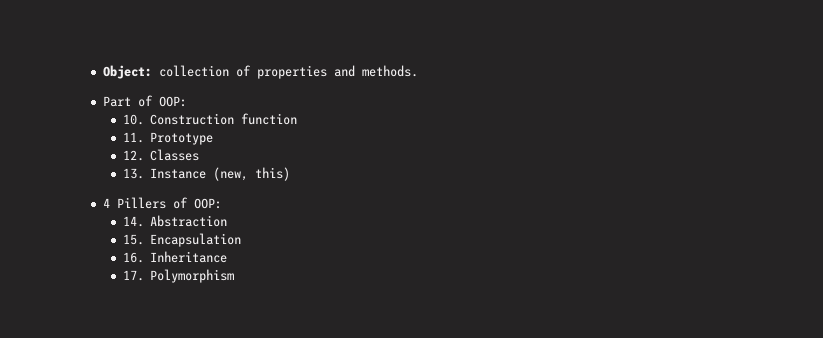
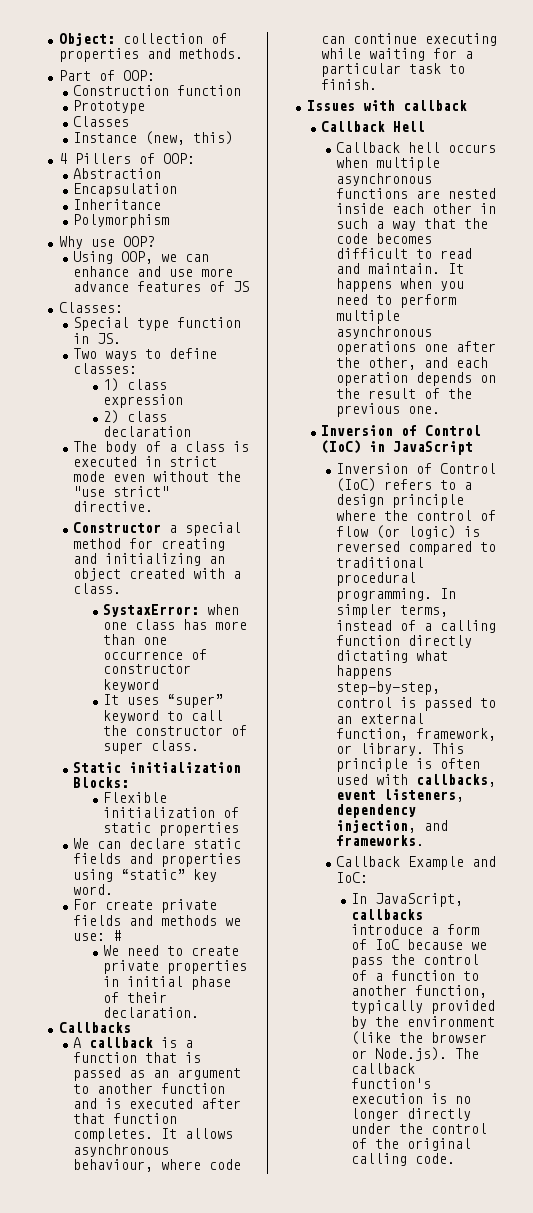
[122,114,144,125] 10. -> (155, 75) none
[122,132,144,143] 11. -> (242, 90) none
[122,150,144,161] 12. -> (146, 107) none
[122,168,144,179] 13. -> (130, 121) none
[122,216,144,227] 14. -> (195, 158) none
[122,234,144,245] 15. -> (162, 173) none
[122,252,144,263] 16. -> (178, 190) none
[122,270,144,281] 17. -> (162, 204) none
(235, 276) none -> [58,236,155,249] [73,251,210,264] [73,266,234,277] [73,281,250,292] [58,302,123,313] [73,317,242,331] [73,333,122,344] [73,348,218,361] [73,363,138,374] [103,378,168,392] [103,394,184,408] [103,410,168,424] [103,426,192,437] [73,441,250,454] [73,456,218,467] [73,471,242,482] [73,486,170,497] [73,501,154,512] [73,522,242,536] [73,538,226,551] [73,553,226,566] [73,568,242,581] [73,583,122,594] [103,604,240,617] [103,619,248,630] [103,634,168,645] [103,649,208,660] [103,664,192,674] [103,679,160,692] [103,694,224,708] [103,710,224,723] [103,725,248,736] [103,740,200,754] [73,762,242,773] [73,777,130,788] [103,792,168,803] [103,807,240,818] [103,822,240,836] [73,838,242,849] [73,853,242,867] [73,869,218,882] [73,884,114,895] [73,899,218,913] [73,915,242,926] [73,930,122,941] [103,945,240,956] [103,960,248,974] [103,976,232,990] [103,992,168,1003] [103,1007,200,1018] [58,1022,131,1033] [73,1037,194,1048] [73,1052,202,1063] [73,1067,242,1081] [73,1083,226,1094] [73,1098,242,1109] [73,1113,178,1124] [73,1128,234,1142] [73,1144,170,1157] [73,1159,242,1172] [321,33,498,46] [321,48,474,61] [321,63,466,77] [321,79,378,90] [306,100,467,111] [321,121,426,132] [336,142,497,153] [336,157,441,171] [336,173,433,186] [336,188,497,199] [336,203,497,214] [336,218,489,231] [336,233,433,244] [336,248,473,259] [336,263,465,274] [336,278,465,292] [336,294,457,308] [336,310,401,324] [336,326,433,339] [336,341,497,355] [336,357,489,370] [336,372,497,386] [336,388,473,399] [336,403,441,417] [321,425,482,436] [321,440,474,455] [336,463,497,474] [336,478,473,492] [336,494,465,508] [336,510,497,521] [336,525,481,539] [336,541,497,555] [336,557,425,568] [336,572,417,586] [336,588,457,602] [336,604,449,618] [336,620,497,633] [336,635,473,648] [336,650,449,663] [336,665,393,679] [336,681,441,695] [336,697,497,711] [336,713,425,724] [336,728,497,741] [336,743,465,756] [336,758,481,772] [336,774,497,787] [336,789,465,802] [336,804,417,818] [336,820,449,833] [336,835,425,846] [336,856,497,870] [336,872,369,883] [351,893,464,907] [351,909,424,920] [351,924,480,935] [351,939,488,950] [351,954,480,968] [351,970,480,981] [351,985,488,998] [351,1000,496,1014] [351,1016,496,1029] [351,1031,488,1045] [351,1047,480,1061] [351,1063,416,1074] [351,1078,432,1089] [351,1093,472,1104] [351,1108,472,1121] [351,1123,488,1134] [351,1138,472,1151] [351,1153,456,1166] // Why use OOP? // Using OOP, we can enhance and use more advance features of JS // Classes: // Special type function in JS. // Two ways to define classes: // 1) class expression // 2) class declaration // The body of a class is executed in strict mode even without the "use strict" directive. // Constructor a special method for creating and initializing an object created with a class. // SystaxError: when one class has more than one occurrence of constructor keyword // It uses “super” keyword to call the constructor of super class. // Static initialization Blocks: // Flexible initialization of static properties // We can declare static fields and properties using “static” key word. // For create private fields and methods we use: # // We need to create private properties in initial phase of their declaration. // Callbacks // A callback is a function that is passed as an argument to another function and is executed after that function completes. It allows asynchronous behaviour, where code can continue executing while waiting for a particular task to finish. // Issues with callback // Callback Hell // Callback hell occurs when multiple asynchronous functions are nested inside each other in such a way that the code becomes difficult to read and maintain. It happens when you need to perform multiple asynchronous operations one after the other, and each operation depends on the result of the previous one. // Inversion of Control (IoC) in JavaScript // Inversion of Control (IoC) refers to a design principle where the control of flow (or logic) is reversed compared to traditional procedural programming. In simpler terms, instead of a calling function directly dictating what happens step-by-step, control is passed to an external function, framework, or library. This principle is often used with callbacks, event listeners, dependency injection, and frameworks. // Callback Example and IoC: // In JavaScript, callbacks introduce a form of IoC because we pass the control of a function to another function, typically provided by the environment (like the browser or Node.js). The callback function's execution is no longer directly under the control of the original calling code.

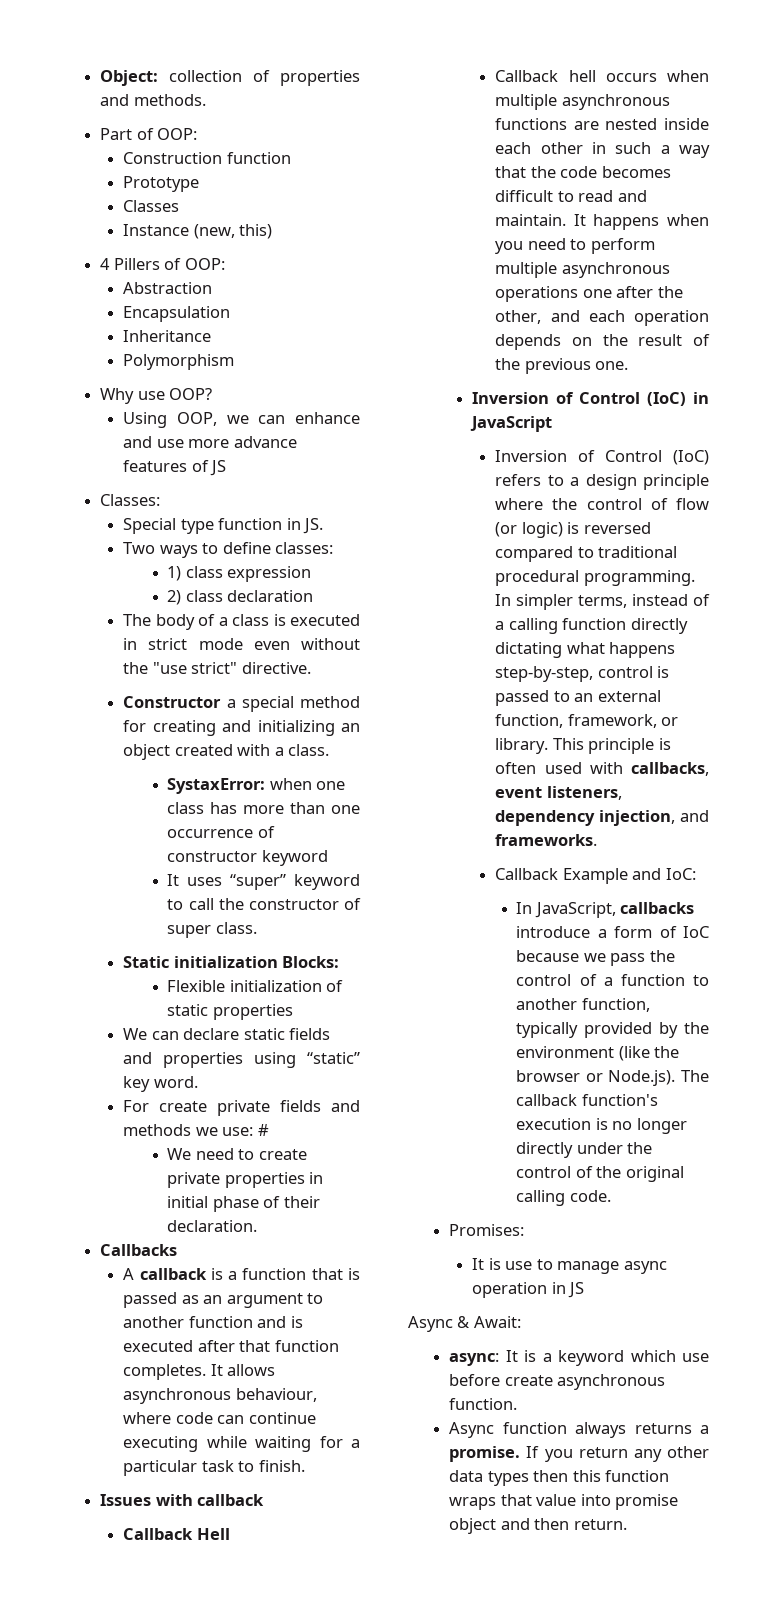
(456, 1158) none -> [449,1224,525,1236] [472,1258,667,1274] [472,1282,585,1298] [408,1316,521,1332] [449,1350,709,1366] [449,1374,666,1390] [449,1398,518,1410] [449,1422,709,1438] [449,1446,709,1462] [449,1470,670,1486] [449,1494,679,1510] [449,1518,627,1534] // Promises: // It is use to manage async operation in JS // Async & Await: // async: It is a keyword which use before create asynchronous function. // Async function always returns a promise. If you return any other data types then this function wraps that value into promise object and then return.

